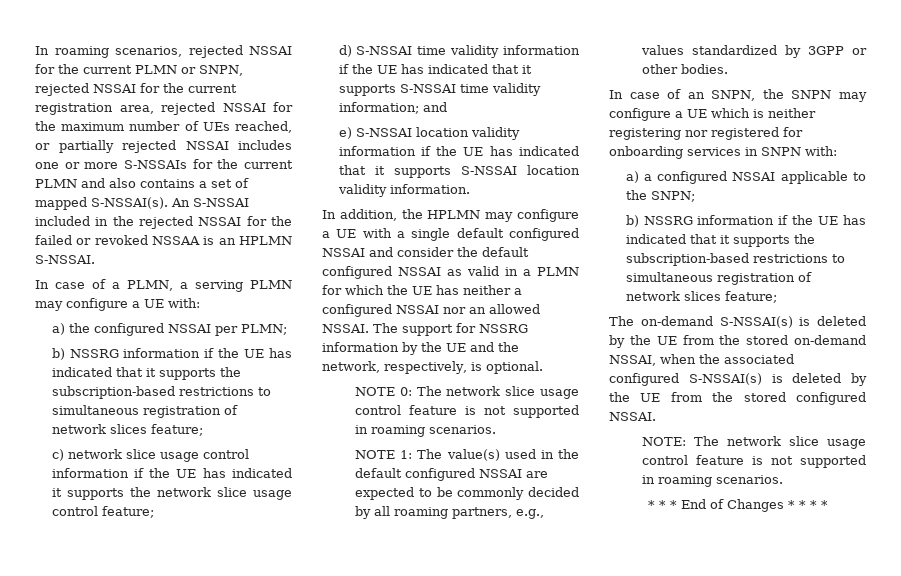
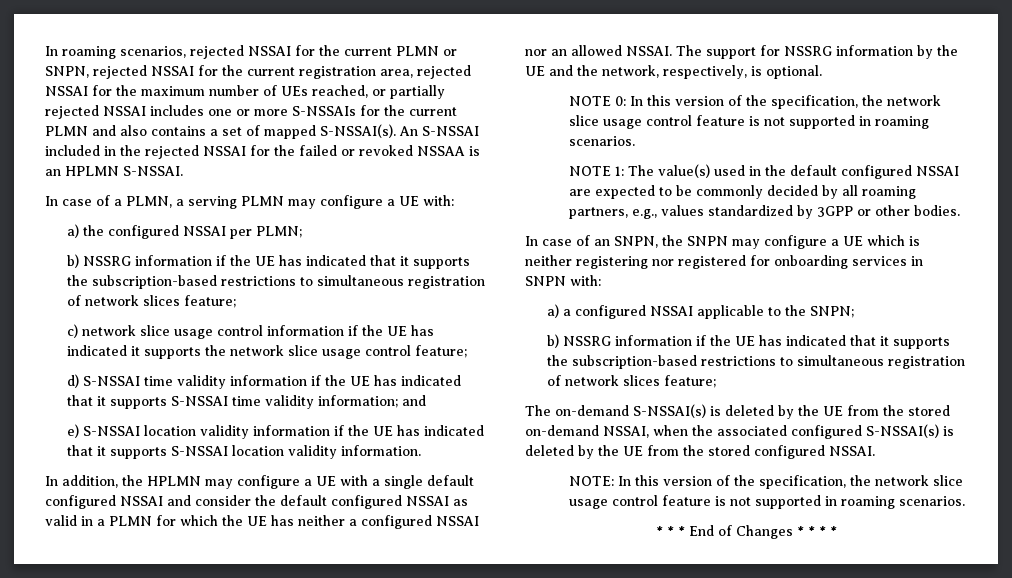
[416,386,442,396] The -> [629,95,883,109] In this version of the specification, the
[694,436,720,446] The -> [617,475,871,489] In this version of the specification, the

